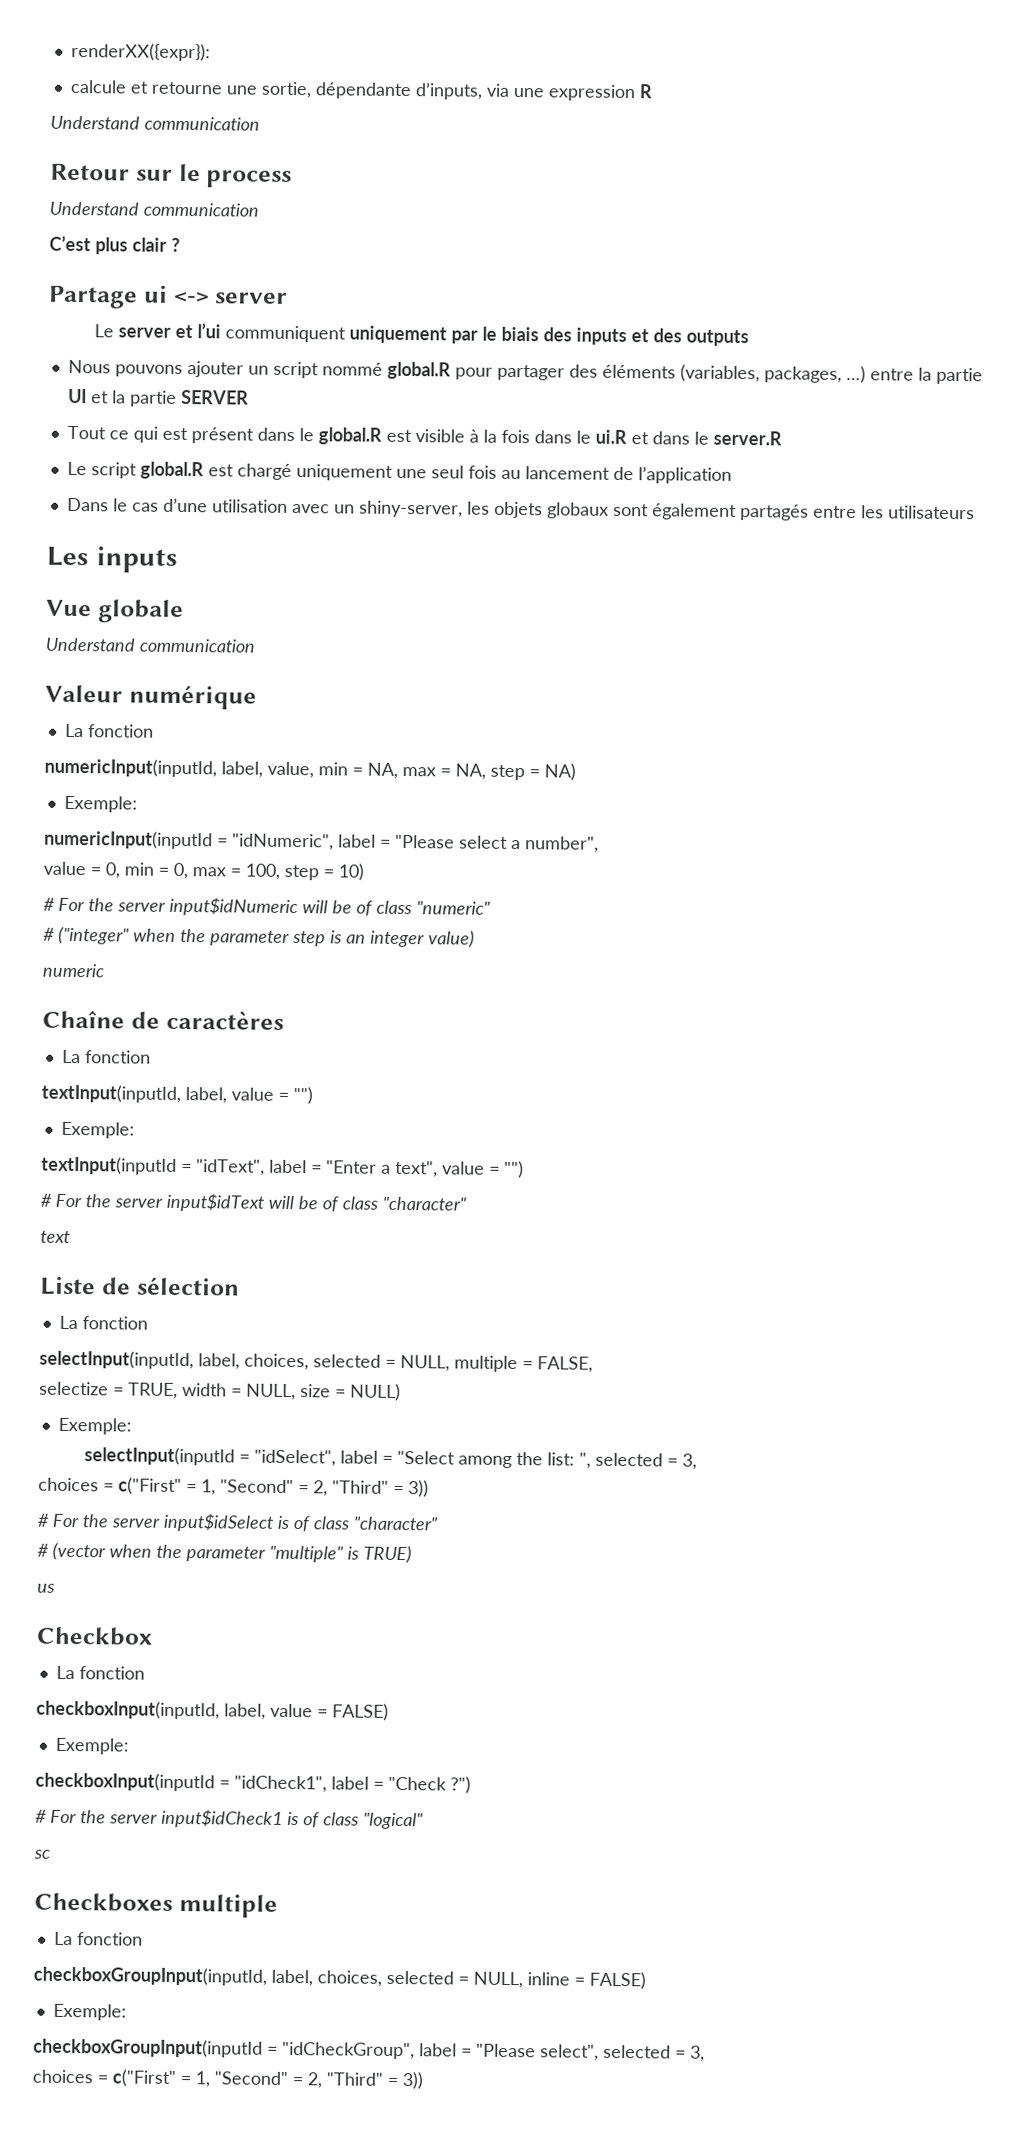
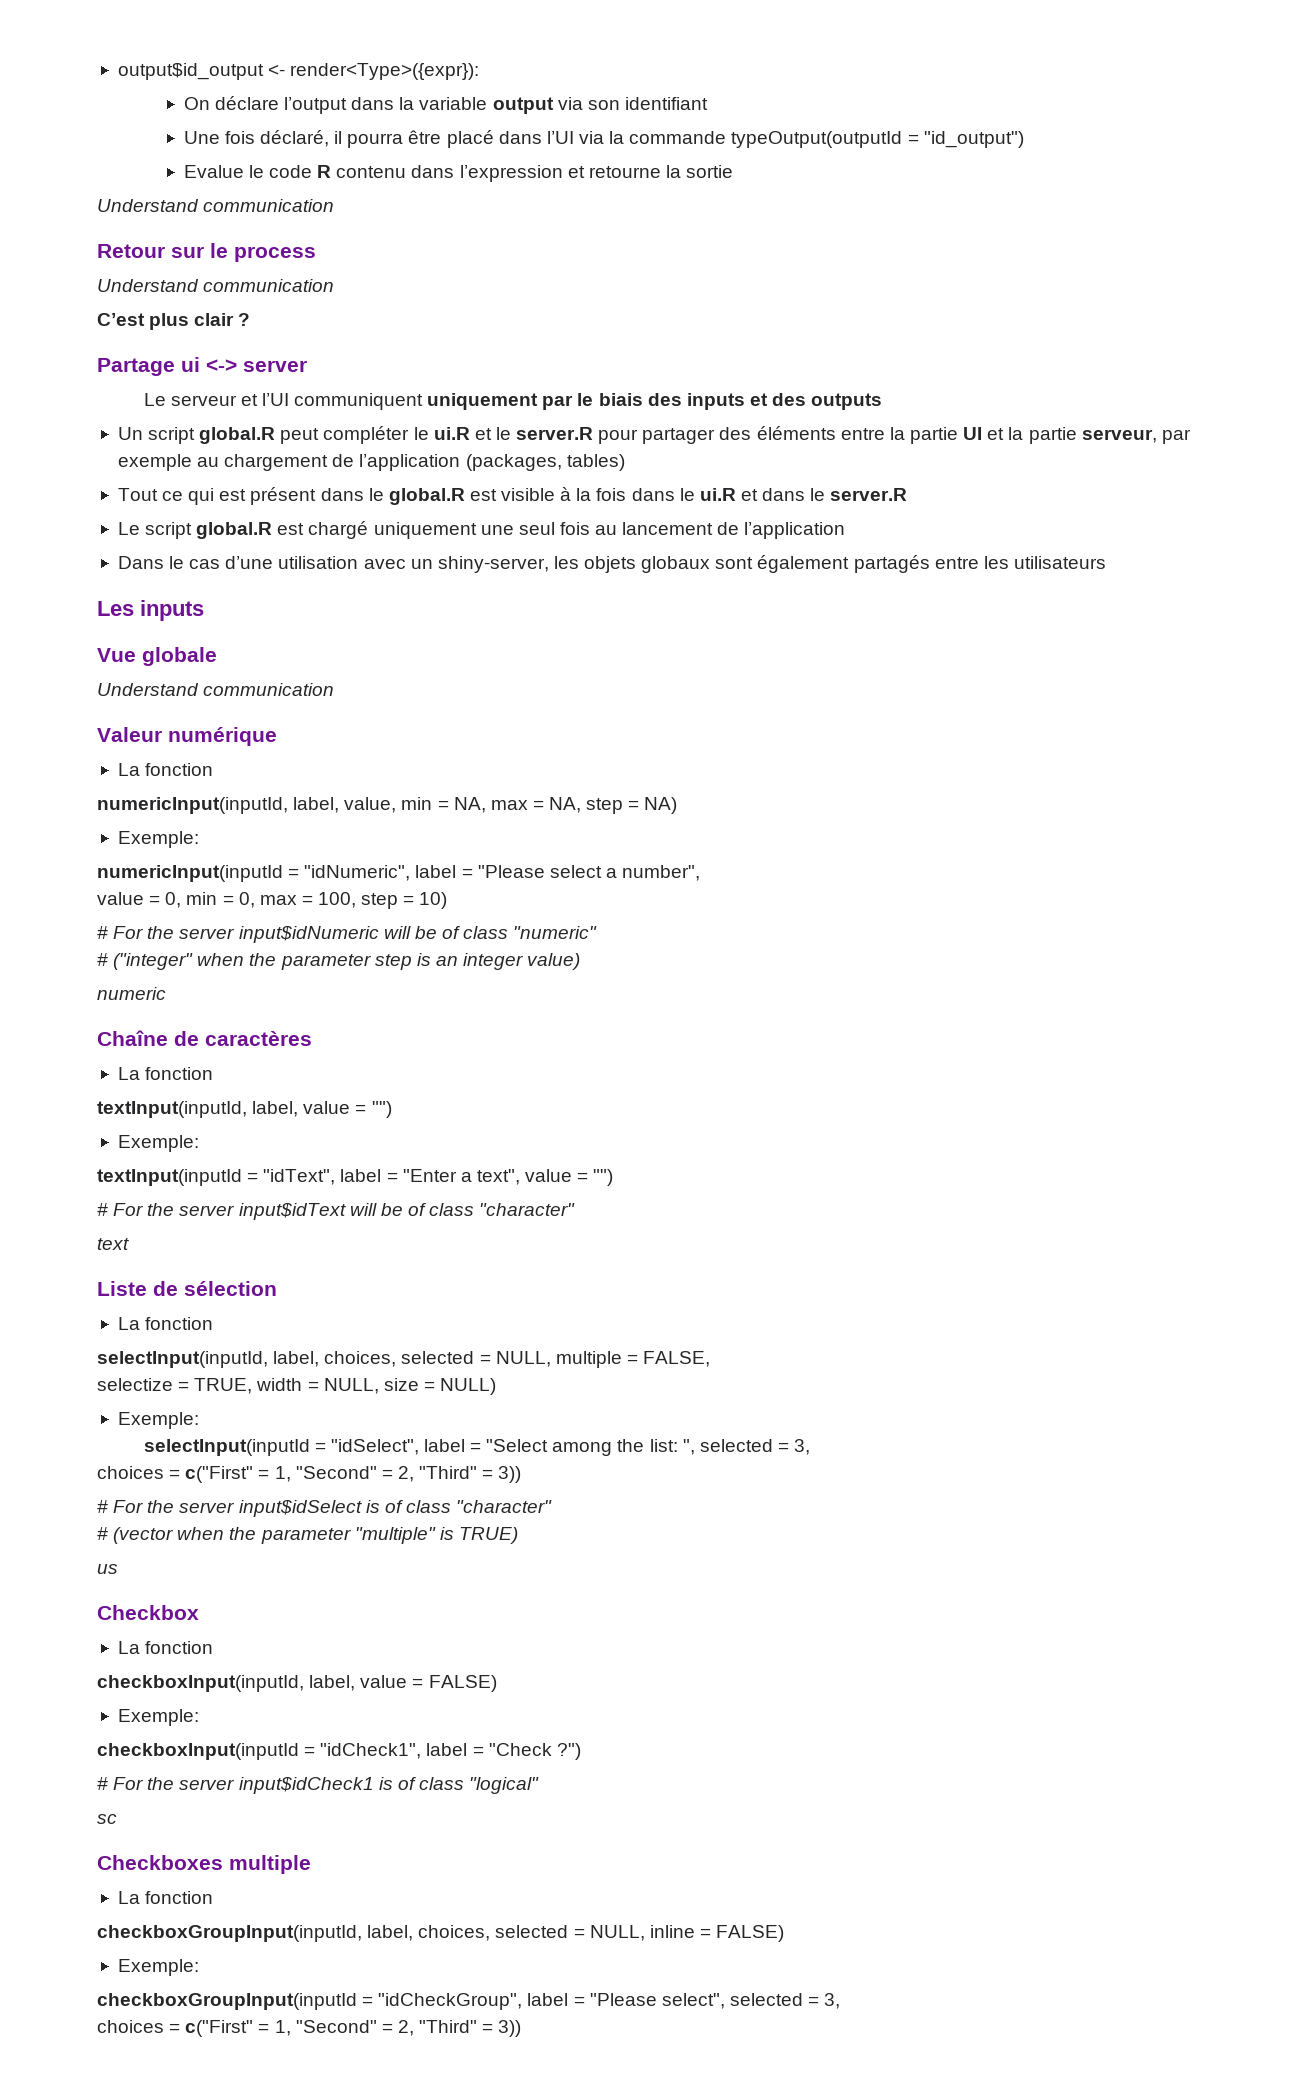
[70,42,211,62] [69,79,653,102] renderXX({expr}): // calcule et retourne une sortie, dépendante d’inputs, via une expression R -> [117,63,480,80] [183,96,708,114] [183,130,1024,148] [183,165,734,182] output$id_output <- render<Type>({expr}): // On déclare l’output dans la variable output via son identifiant // Une fois déclaré, il pourra être placé dans l’UI via la commande typeOutput(outputId = "id_output") // Evalue le code R contenu dans l’expression et retourne la sortie
[117,323,221,339] server et l’ui -> [170,393,289,406] serveur et l’UI
[67,359,451,380] Nous pouvons ajouter un script nommé global.R -> [117,426,594,444] Un script global.R peut compléter le ui.R et le server.R
[679,364,866,384] (variables, packages, …) -> (836, 433) none
[180,389,249,405] SERVER -> [1081,429,1191,444] [117,454,625,471] serveur, par exemple au chargement de l’application (packages, tables)

